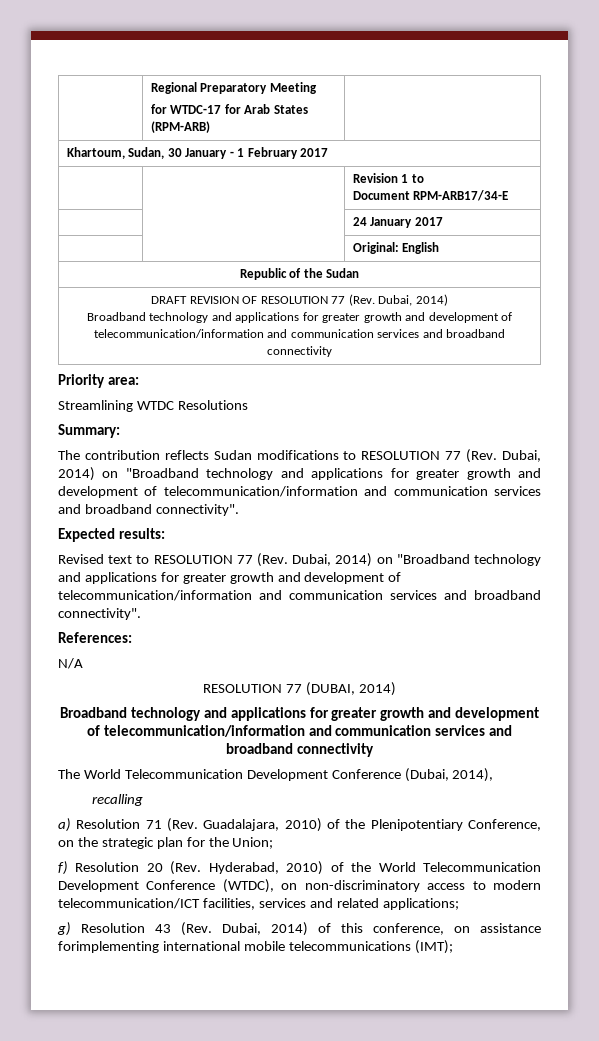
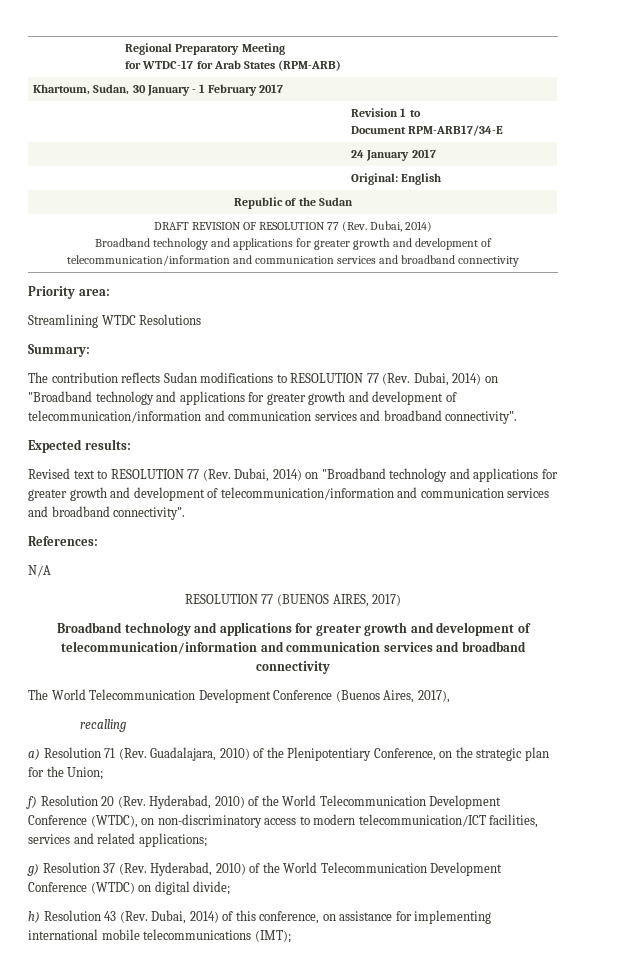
[305,682,396,696] (DUBAI, 2014) -> [277,594,402,607] (BUENOS AIRES, 2017)
[404,768,494,782] (Dubai, 2014), -> [335,690,450,703] (Buenos Aires, 2017),
(145, 928) none -> [103,862,503,876] [28,881,231,895] [28,910,101,923] 37 (Rev. Hyderabad, 2010) of the World Telecommunication Development Conference (WTDC) on digital divide; // h) Resolution
[58,941,159,953] forimplementing -> [395,910,492,924] for implementing

